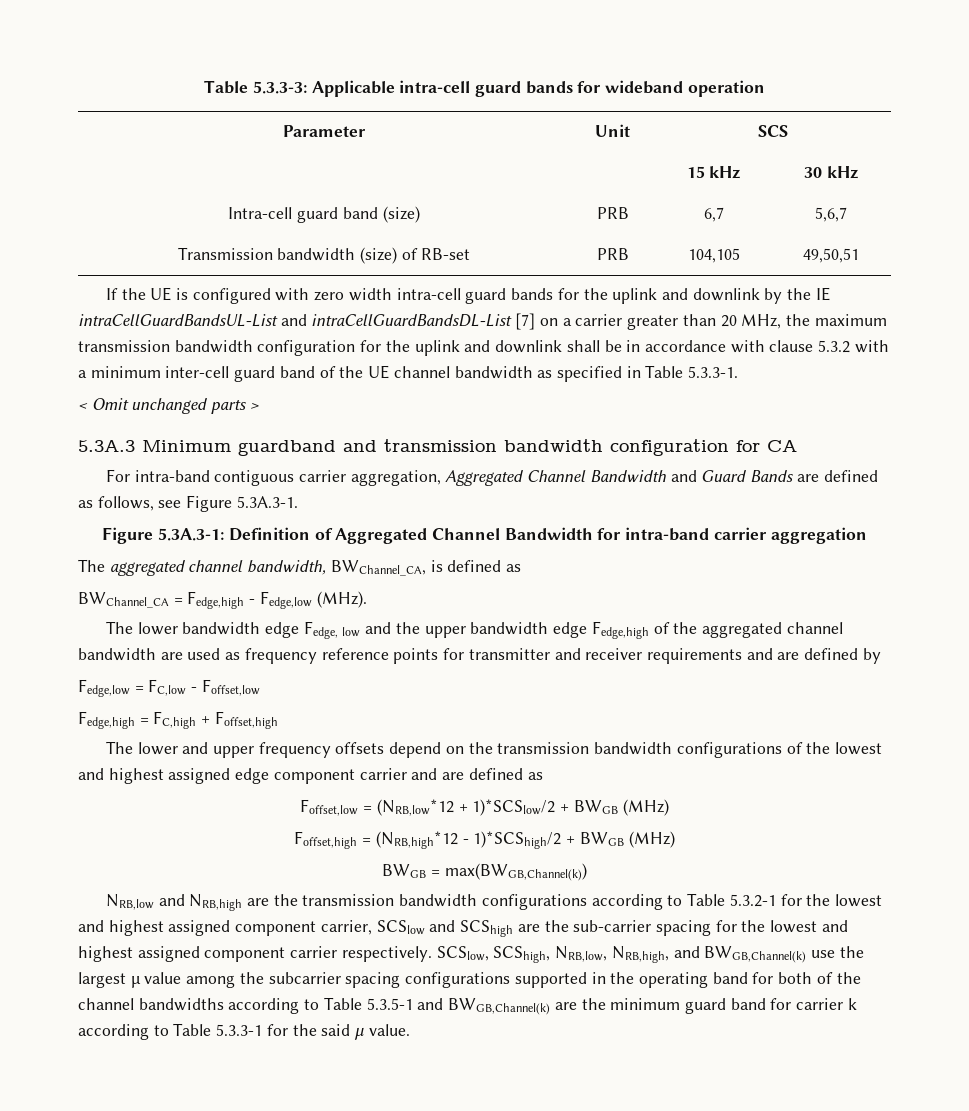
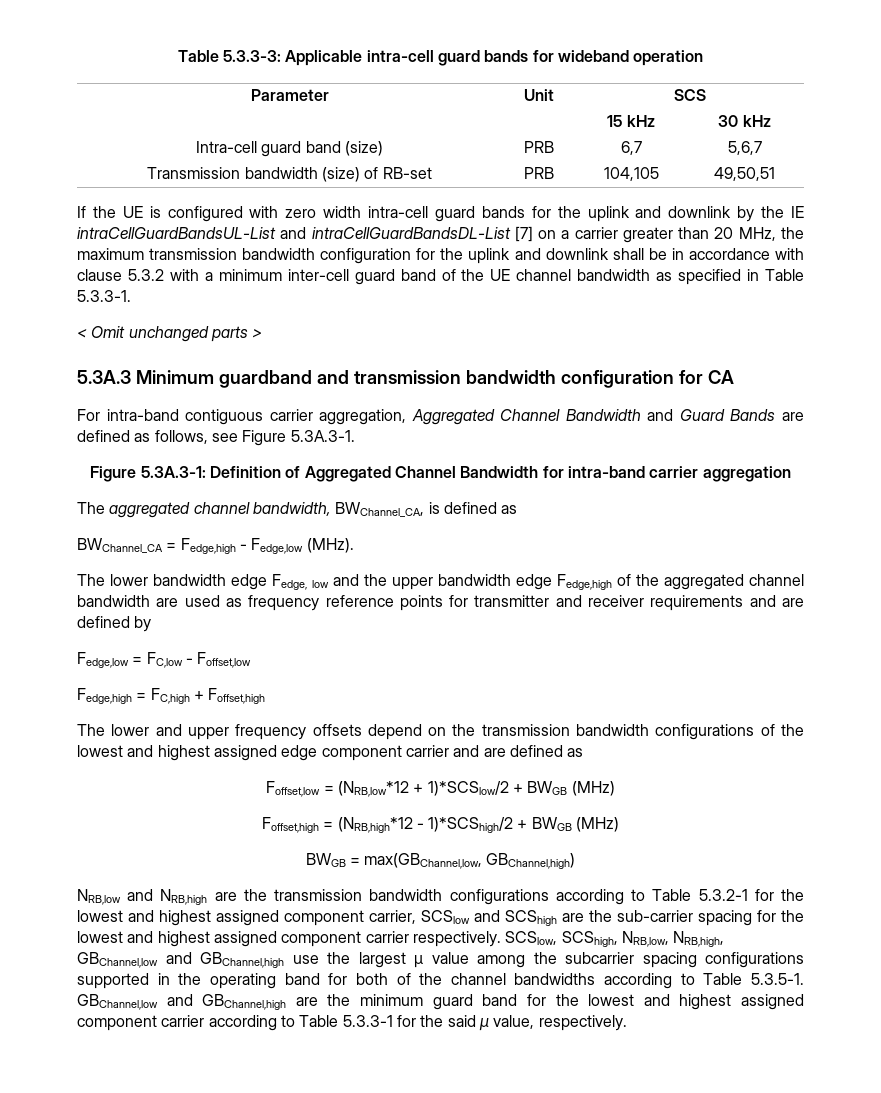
[444,863,587,881] max(BWGB,Channel(k)) -> [364,853,576,869] max(GBChannel,low, GBChannel,high)
[673,946,807,963] and BWGB,Channel(k) -> [77,952,284,968] GBChannel,low and GBChannel,high
[366,998,551,1015] 5.3.5-1 and BWGB,Channel(k) -> [751,973,804,985] [77,994,287,1010] 5.3.5-1. GBChannel,low and GBChannel,high
[796,998,857,1010] carrier k -> [555,994,805,1010] [77,1015,205,1031] the lowest and highest assigned component carrier
[368,1024,410,1036] value. -> [493,1015,627,1031] value, respectively.

